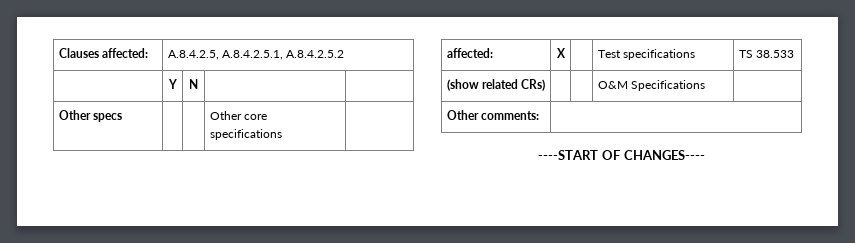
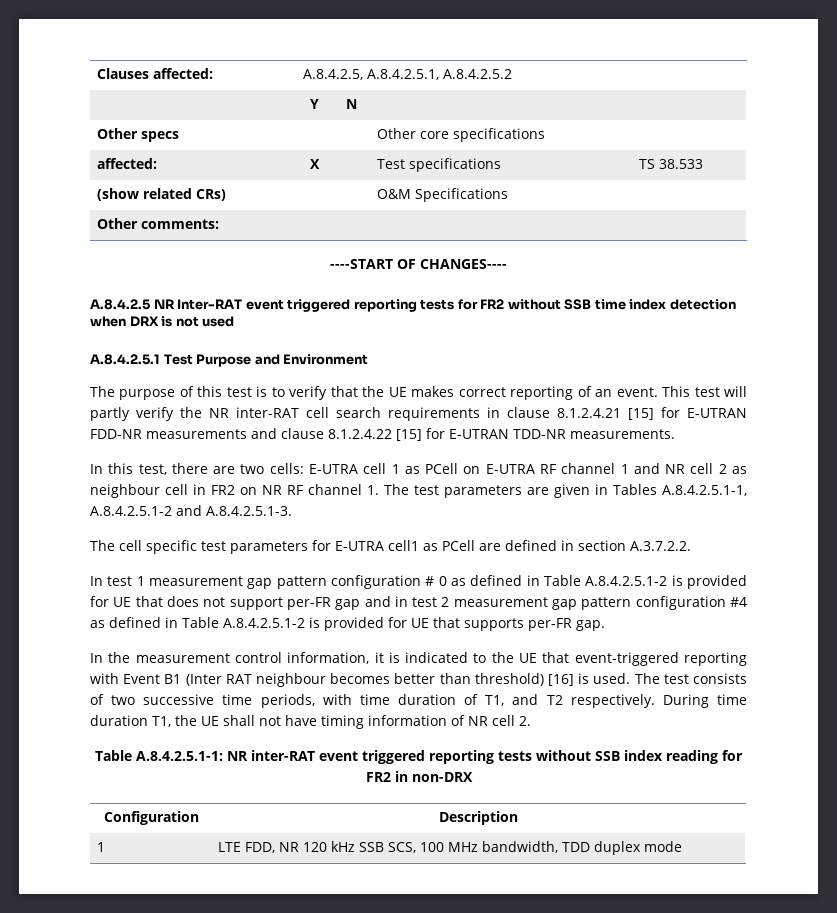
(705, 155) none -> [90,299,736,312] [90,316,235,327] [90,354,369,367] [90,386,748,400] [90,407,747,421] [90,428,675,441] [90,463,748,475] [90,484,747,498] [90,505,292,516] [90,540,691,554] [90,575,748,589] [90,596,747,610] [90,617,605,631] [90,652,748,666] [90,673,747,687] [90,694,747,708] [90,715,531,729] [94,750,744,764] [365,771,473,782] [103,811,199,825] [439,811,518,825] [97,842,106,852] [218,841,683,855] // A.8.4.2.5 NR Inter-RAT event triggered reporting tests for FR2 without SSB time index detection when DRX is not used // A.8.4.2.5.1 Test Purpose and Environment // The purpose of this test is to verify that the UE makes correct reporting of an event. This test will partly verify the NR inter-RAT cell search requirements in clause 8.1.2.4.21 [15] for E-UTRAN FDD-NR measurements and clause 8.1.2.4.22 [15] for E-UTRAN TDD-NR measurements. // In this test, there are two cells: E-UTRA cell 1 as PCell on E-UTRA RF channel 1 and NR cell 2 as neighbour cell in FR2 on NR RF channel 1. The test parameters are given in Tables A.8.4.2.5.1-1, A.8.4.2.5.1-2 and A.8.4.2.5.1-3. // The cell specific test parameters for E-UTRA cell1 as PCell are defined in section A.3.7.2.2. // In test 1 measurement gap pattern configuration # 0 as defined in Table A.8.4.2.5.1-2 is provided for UE that does not support per-FR gap and in test 2 measurement gap pattern configuration #4 as defined in Table A.8.4.2.5.1-2 is provided for UE that supports per-FR gap. // In the measurement control information, it is indicated to the UE that event-triggered reporting with Event B1 (Inter RAT neighbour becomes better than threshold) [16] is used. The test consists of two successive time periods, with time duration of T1, and T2 respectively. During time duration T1, the UE shall not have timing information of NR cell 2. // Table A.8.4.2.5.1-1: NR inter-RAT event triggered reporting tests without SSB index reading for FR2 in non-DRX // Configuration | Description // 1 | LTE FDD, NR 120 kHz SSB SCS, 100 MHz bandwidth, TDD duplex mode

